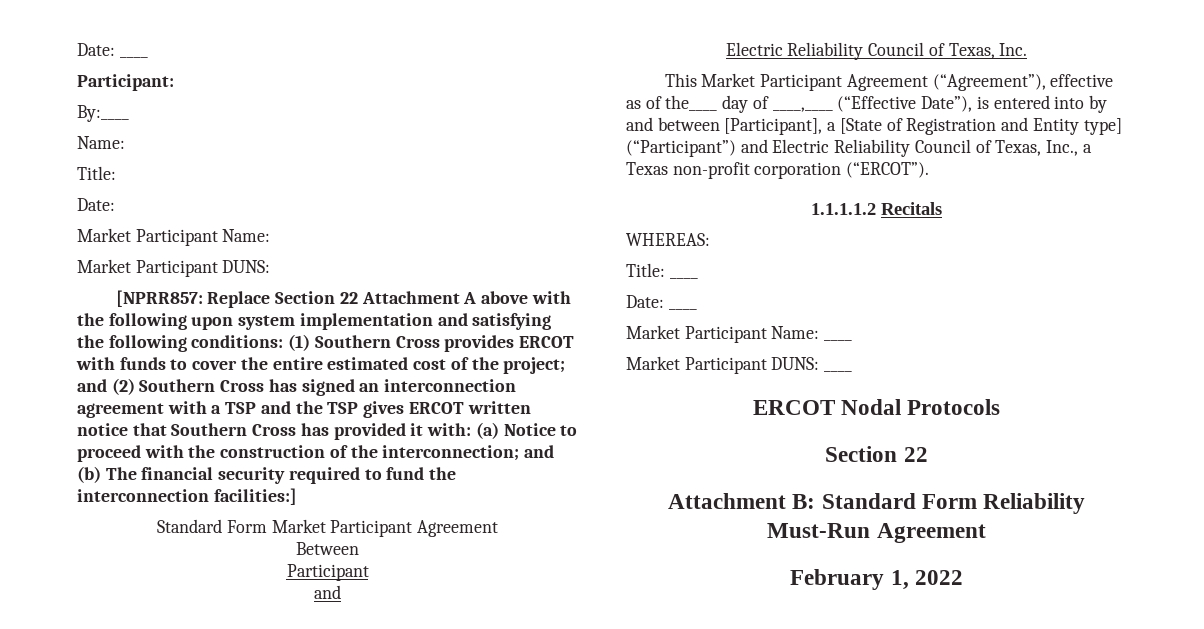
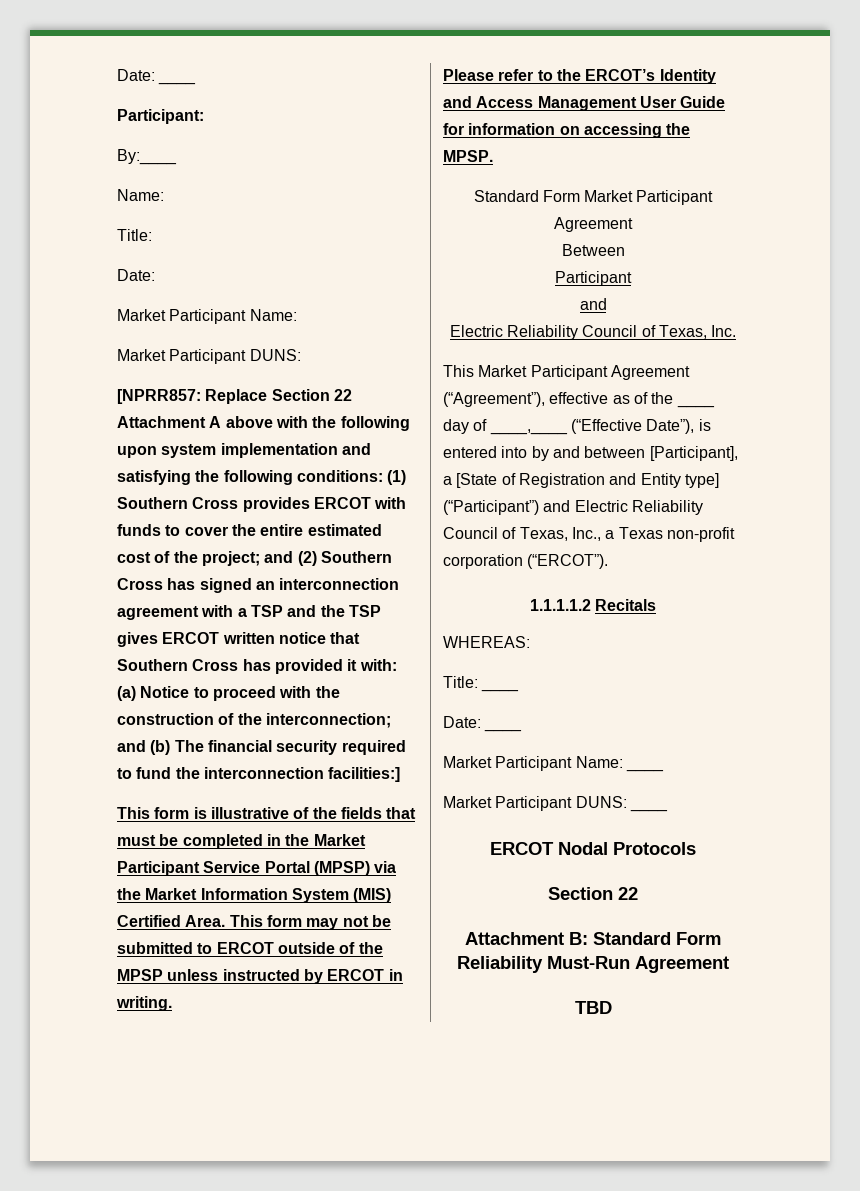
(297, 496) none -> [117,807,417,819] [117,834,366,849] [117,861,397,876] [117,888,392,903] [117,915,391,930] [117,942,383,954] [117,969,403,984] [116,996,172,1011] [443,69,716,84] [443,96,726,111] [443,123,691,138] [443,150,493,162] // This form is illustrative of the fields that must be completed in the Market Participant Service Portal (MPSP) via the Market Information System (MIS) Certified Area. This form may not be submitted to ERCOT outside of the MPSP unless instructed by ERCOT in writing. // Please refer to the ERCOT’s Identity and Access Management User Guide for information on accessing the MPSP.
[665,95,718,111] the____ -> [651,392,674,404] [676,404,715,408] the ____
[790,569,963,590] February 1, 2022 -> [574,1001,612,1014] TBD

